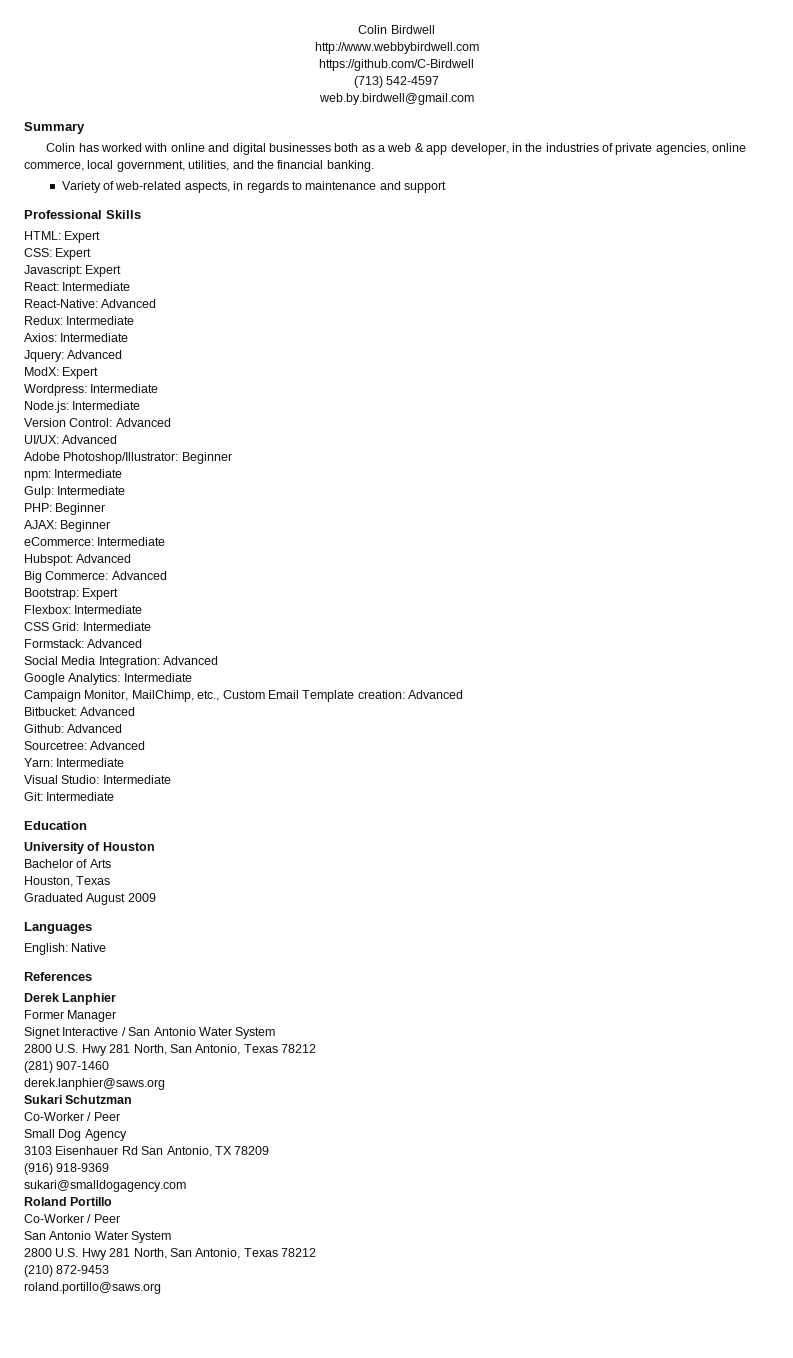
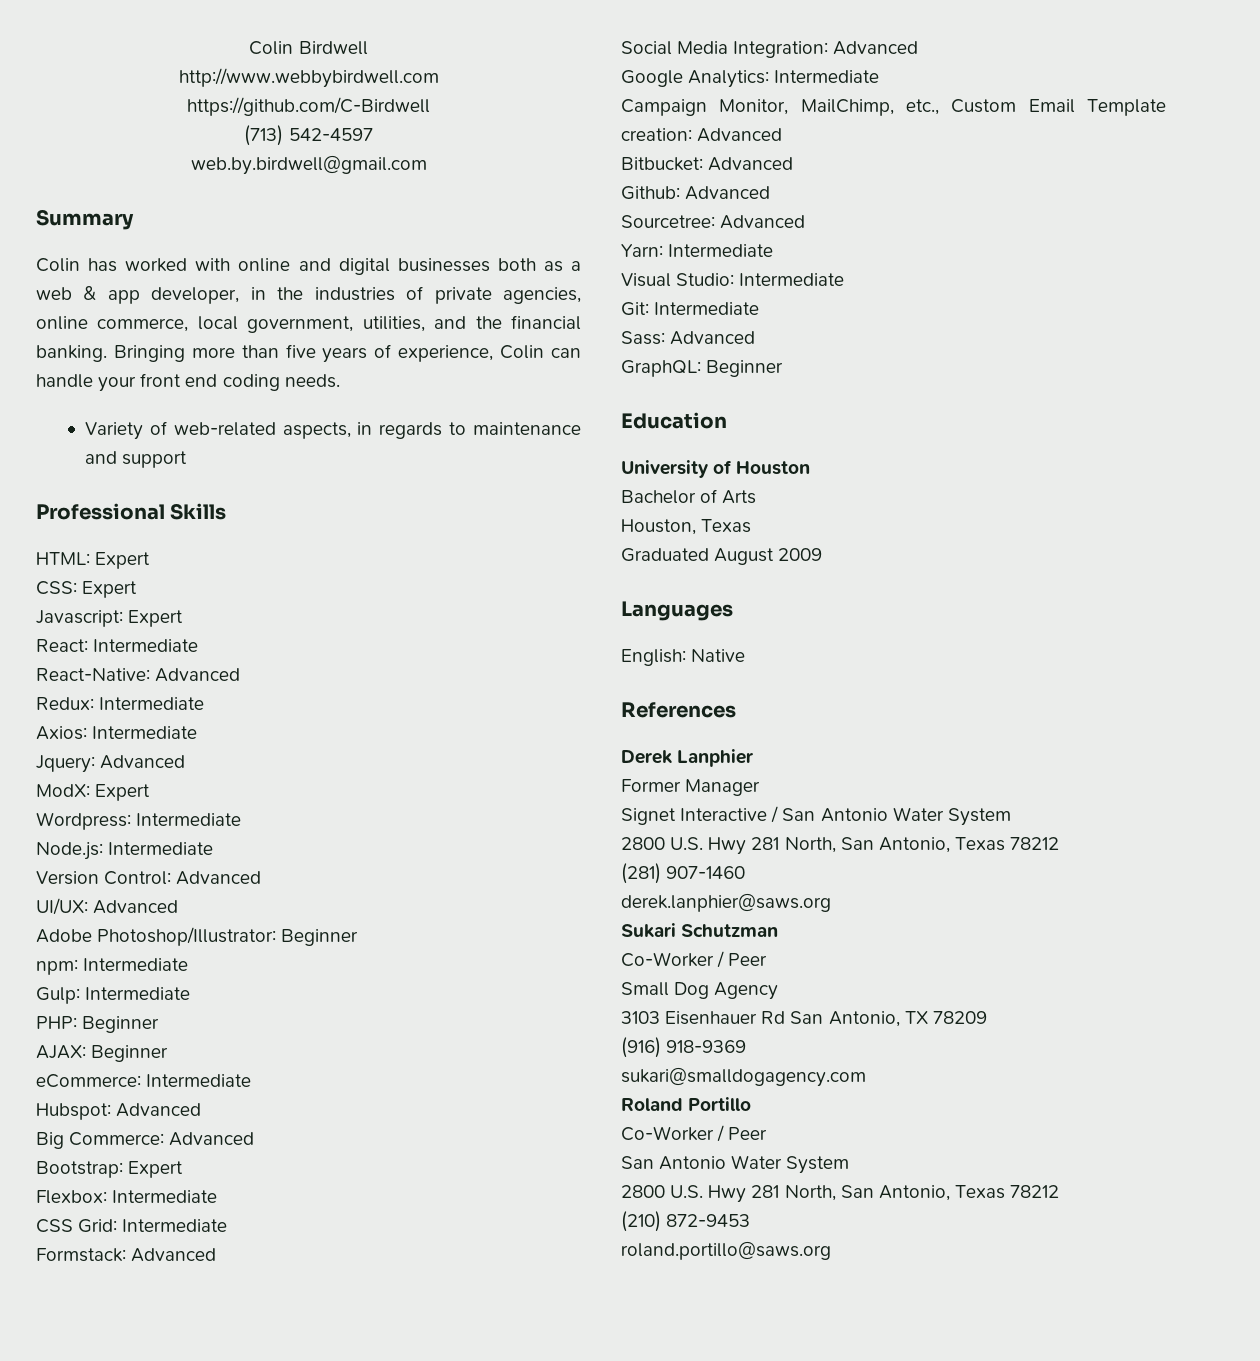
(374, 166) none -> [113,344,582,363] [36,373,340,392] Bringing more than five years of experience, Colin can handle your front end coding needs.
(115, 796) none -> [621,331,756,345] [621,360,784,377] // Sass: Advanced // GraphQL: Beginner

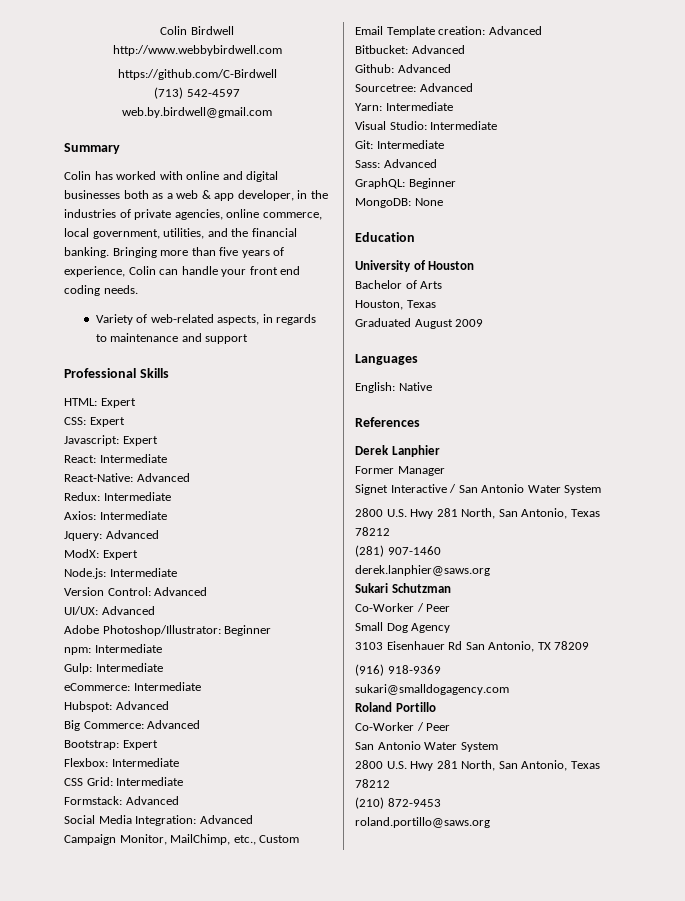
[36,812,242,830] // Wordpress: Intermediate -> (138, 555) none
[36,1016,160,1033] [36,1045,169,1062] // PHP: Beginner // AJAX: Beginner -> (163, 667) none
[621,70,880,88] // Google Analytics: Intermediate -> (253, 819) none
(784, 368) none -> [355,198,443,208] // MongoDB: None

